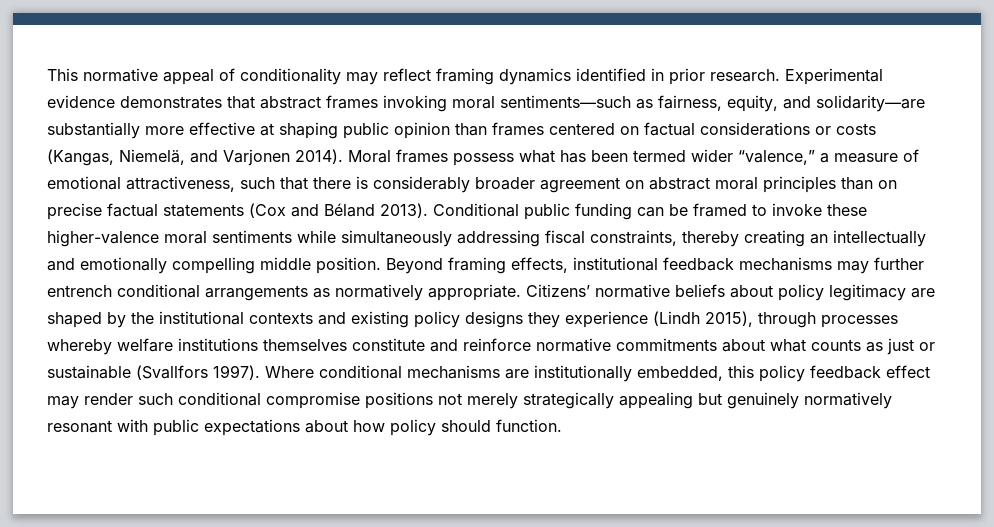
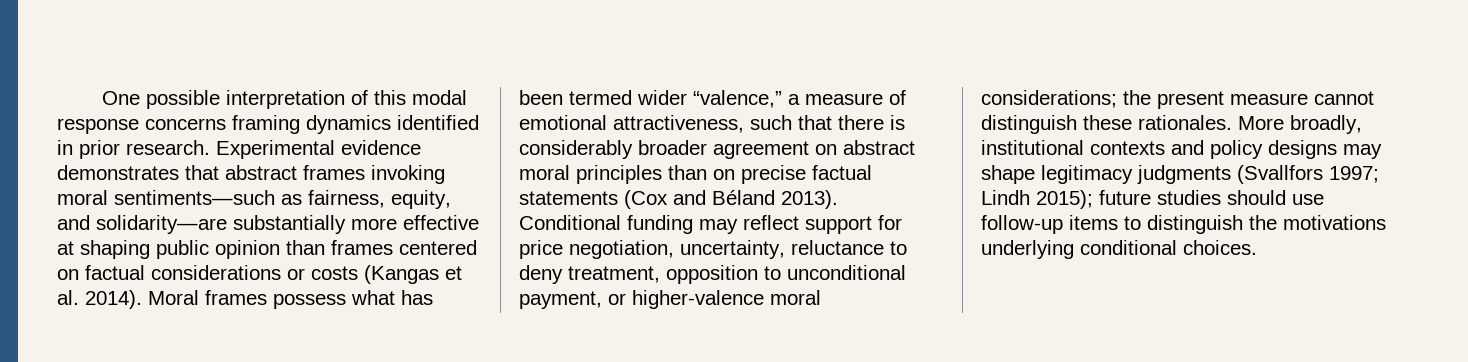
[47,68,431,85] This normative appeal of conditionality may reflect -> [101,90,467,109] [57,118,226,134] One possible interpretation of this modal response concerns
[47,149,290,166] (Kangas, Niemelä, and Varjonen -> [364,265,462,284] [57,290,79,305] (Kangas et al.
[524,203,867,220] [47,230,926,247] [47,257,924,274] [47,284,935,301] [47,312,154,328] public funding can be framed to invoke these higher-valence moral sentiments while simultaneously addressing fiscal constraints, thereby creating an intellectually and emotionally compelling middle position. Beyond framing effects, institutional feedback mechanisms may further entrench conditional arrangements as normatively appropriate. Citizens’ normative beliefs about policy legitimacy are shaped by the -> [627,215,902,234] [519,240,907,259] [519,265,906,284] [519,290,821,309] [981,90,1374,109] [981,115,1362,134] funding may reflect support for price negotiation, uncertainty, reluctance to deny treatment, opposition to unconditional payment, or higher-valence moral considerations; the present measure cannot distinguish these rationales. More broadly,
[351,311,409,328] existing -> (1204, 147) none
[528,311,898,328] [47,338,935,355] [47,365,930,382] [47,392,892,409] [47,419,562,436] they experience (Lindh 2015), through processes whereby welfare institutions themselves constitute and reinforce normative commitments about what counts as just or sustainable (Svallfors 1997). Where conditional mechanisms are institutionally embedded, this policy feedback effect may render such conditional compromise positions not merely strategically appealing but genuinely normatively resonant with public expectations about how policy should function. -> [1343,144,1382,159] [981,165,1379,184] [981,190,1324,209] [981,215,1386,234] [981,240,1257,259] may shape legitimacy judgments (Svallfors 1997; Lindh 2015); future studies should use follow-up items to distinguish the motivations underlying conditional choices.

